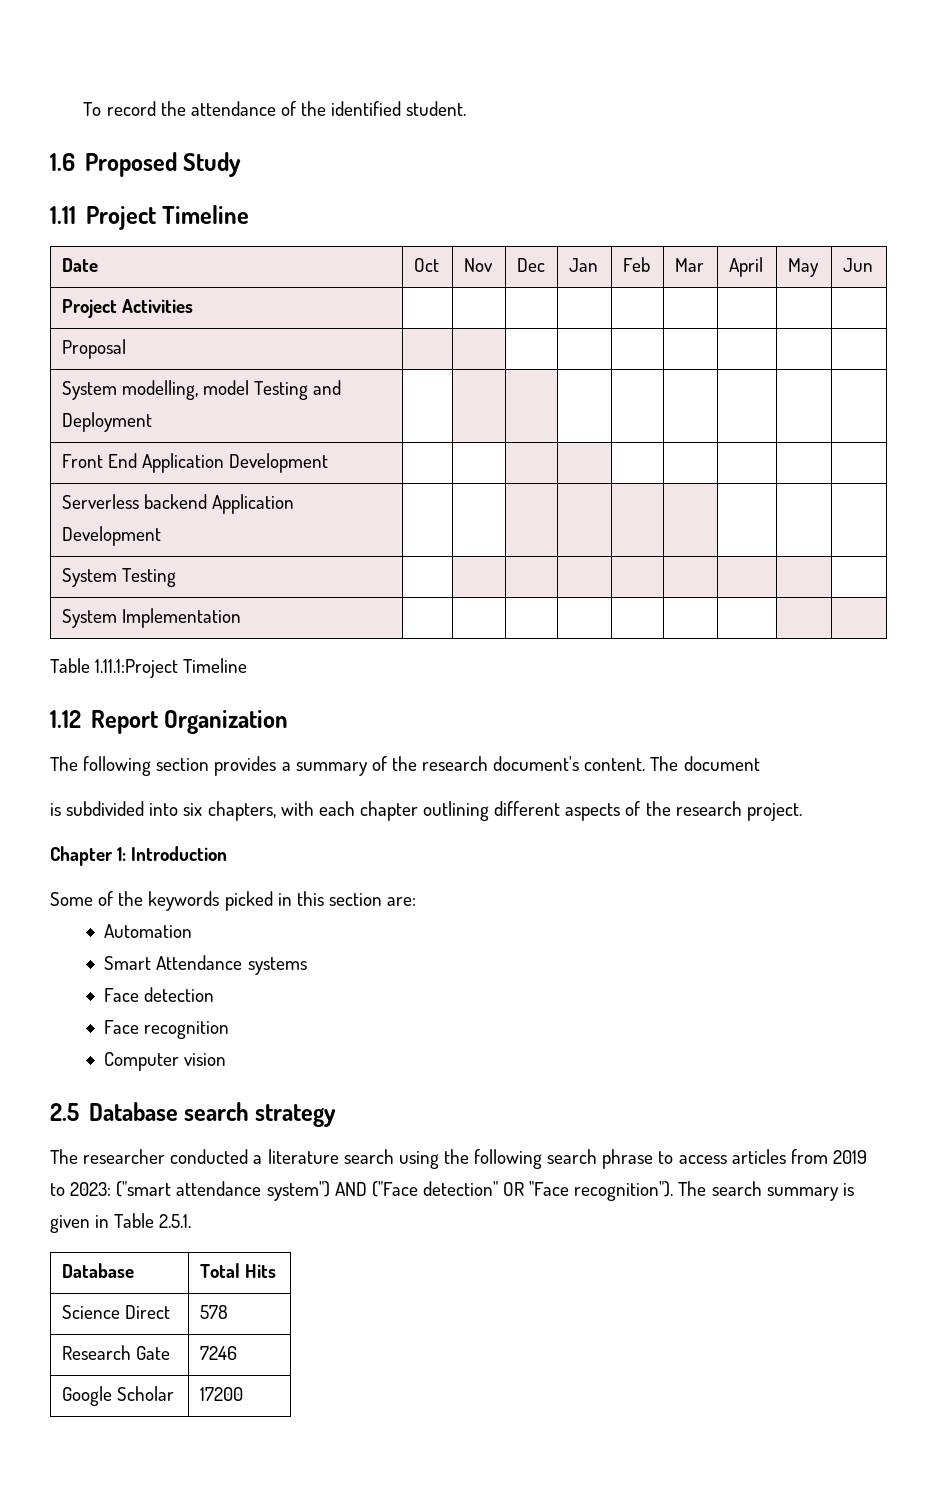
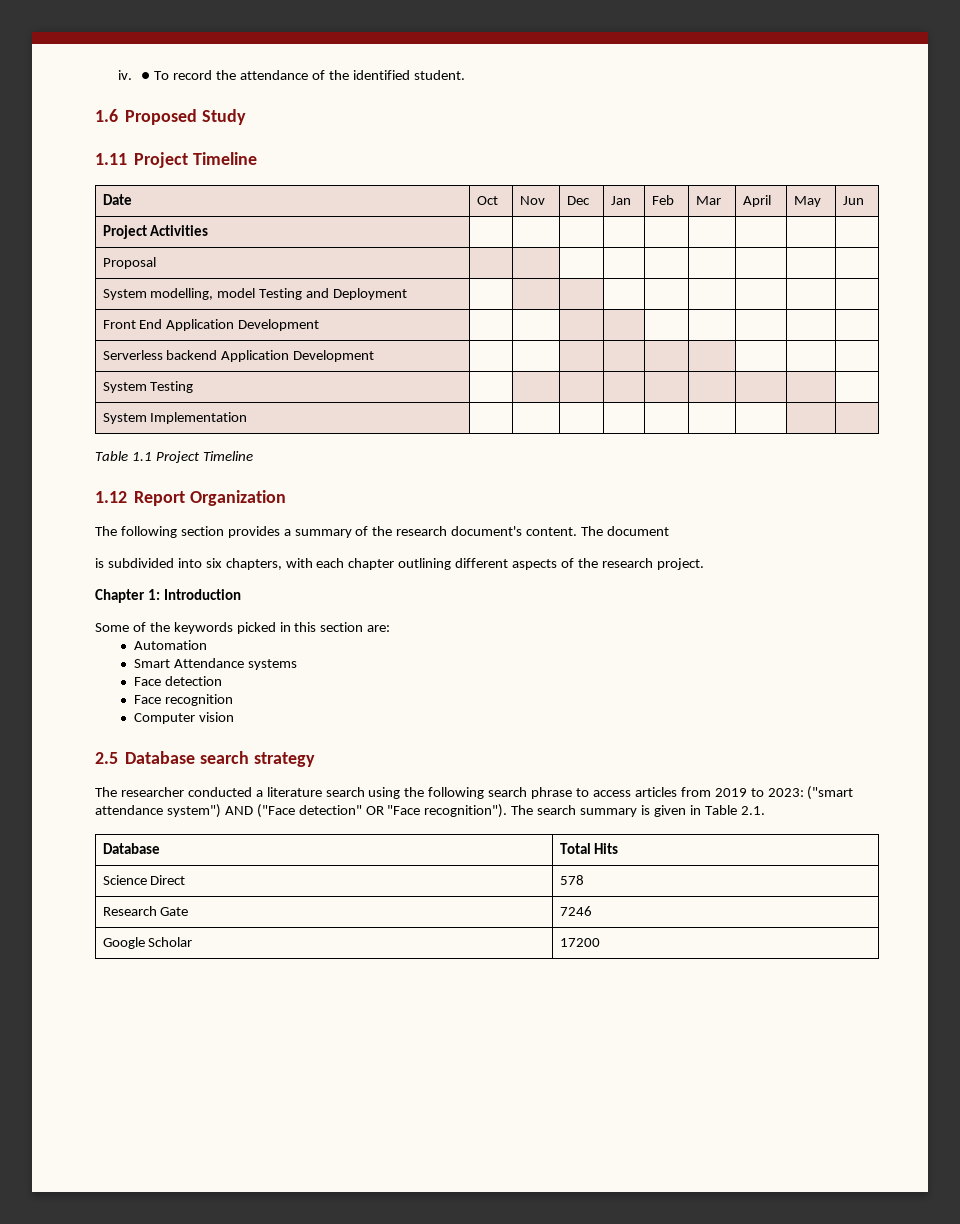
(83, 109) none -> [118,70,151,80] iv. ●
[95,659,179,678] 1.11.1:Project -> [131,451,200,463] 1.1 Project
[159,1214,192,1228] 2.5.1. -> [740,806,765,815] 2.1.

